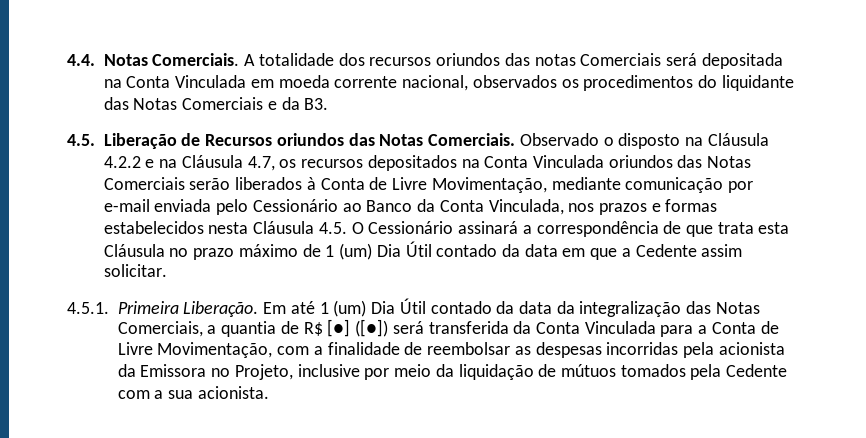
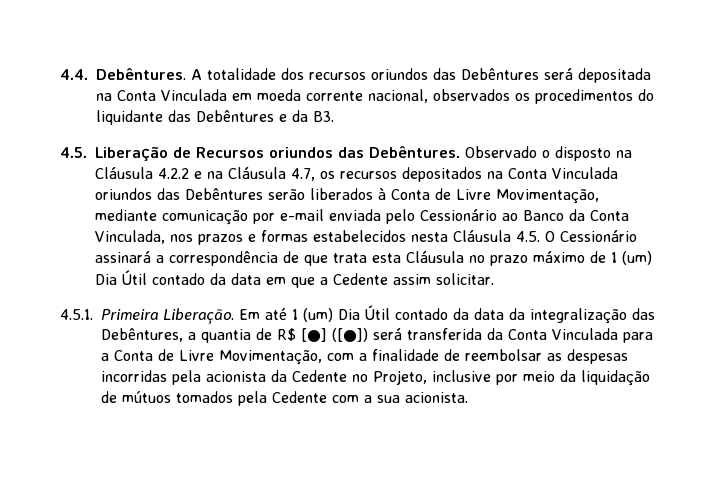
[103,53,240,66] Notas Comerciais. -> [96,68,186,80] Debêntures.
[534,53,662,66] notas Comerciais -> [461,68,539,80] Debêntures
[133,97,264,110] Notas Comerciais -> [196,110,274,122] Debêntures
[379,133,516,146] Notas Comerciais. -> [369,146,460,158] Debêntures.
[707,156,752,168] [103,177,185,190] Notas Comerciais -> [185,188,263,200] Debêntures
[715,302,760,314] [117,321,203,337] Notas Comerciais, -> [101,328,183,342] Debêntures,
[140,364,207,377] Emissora -> [292,370,347,382] Cedente

